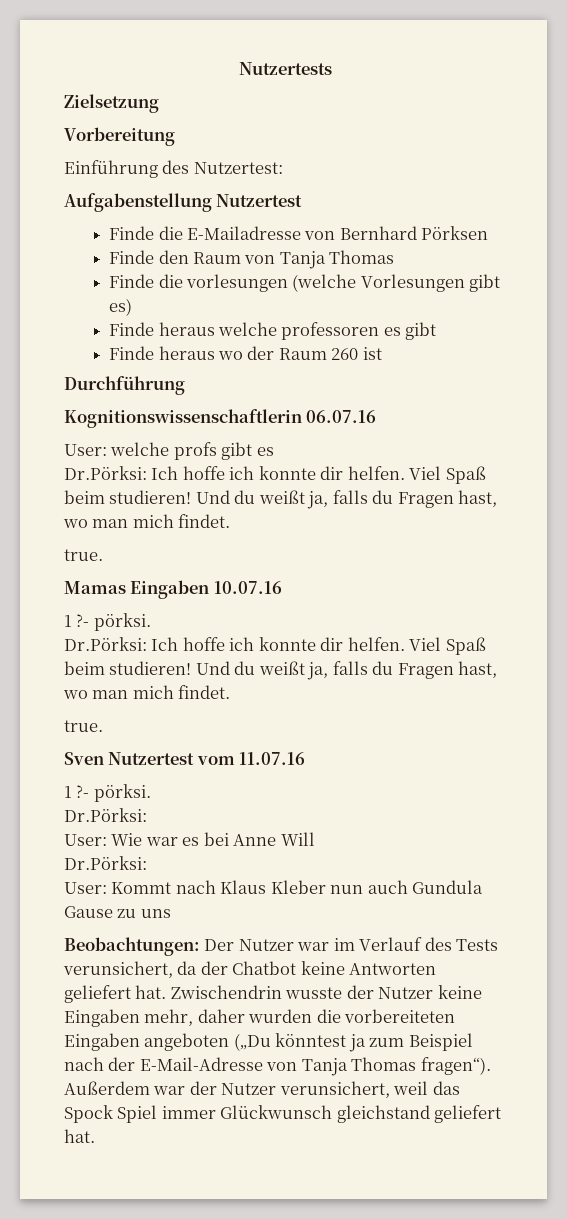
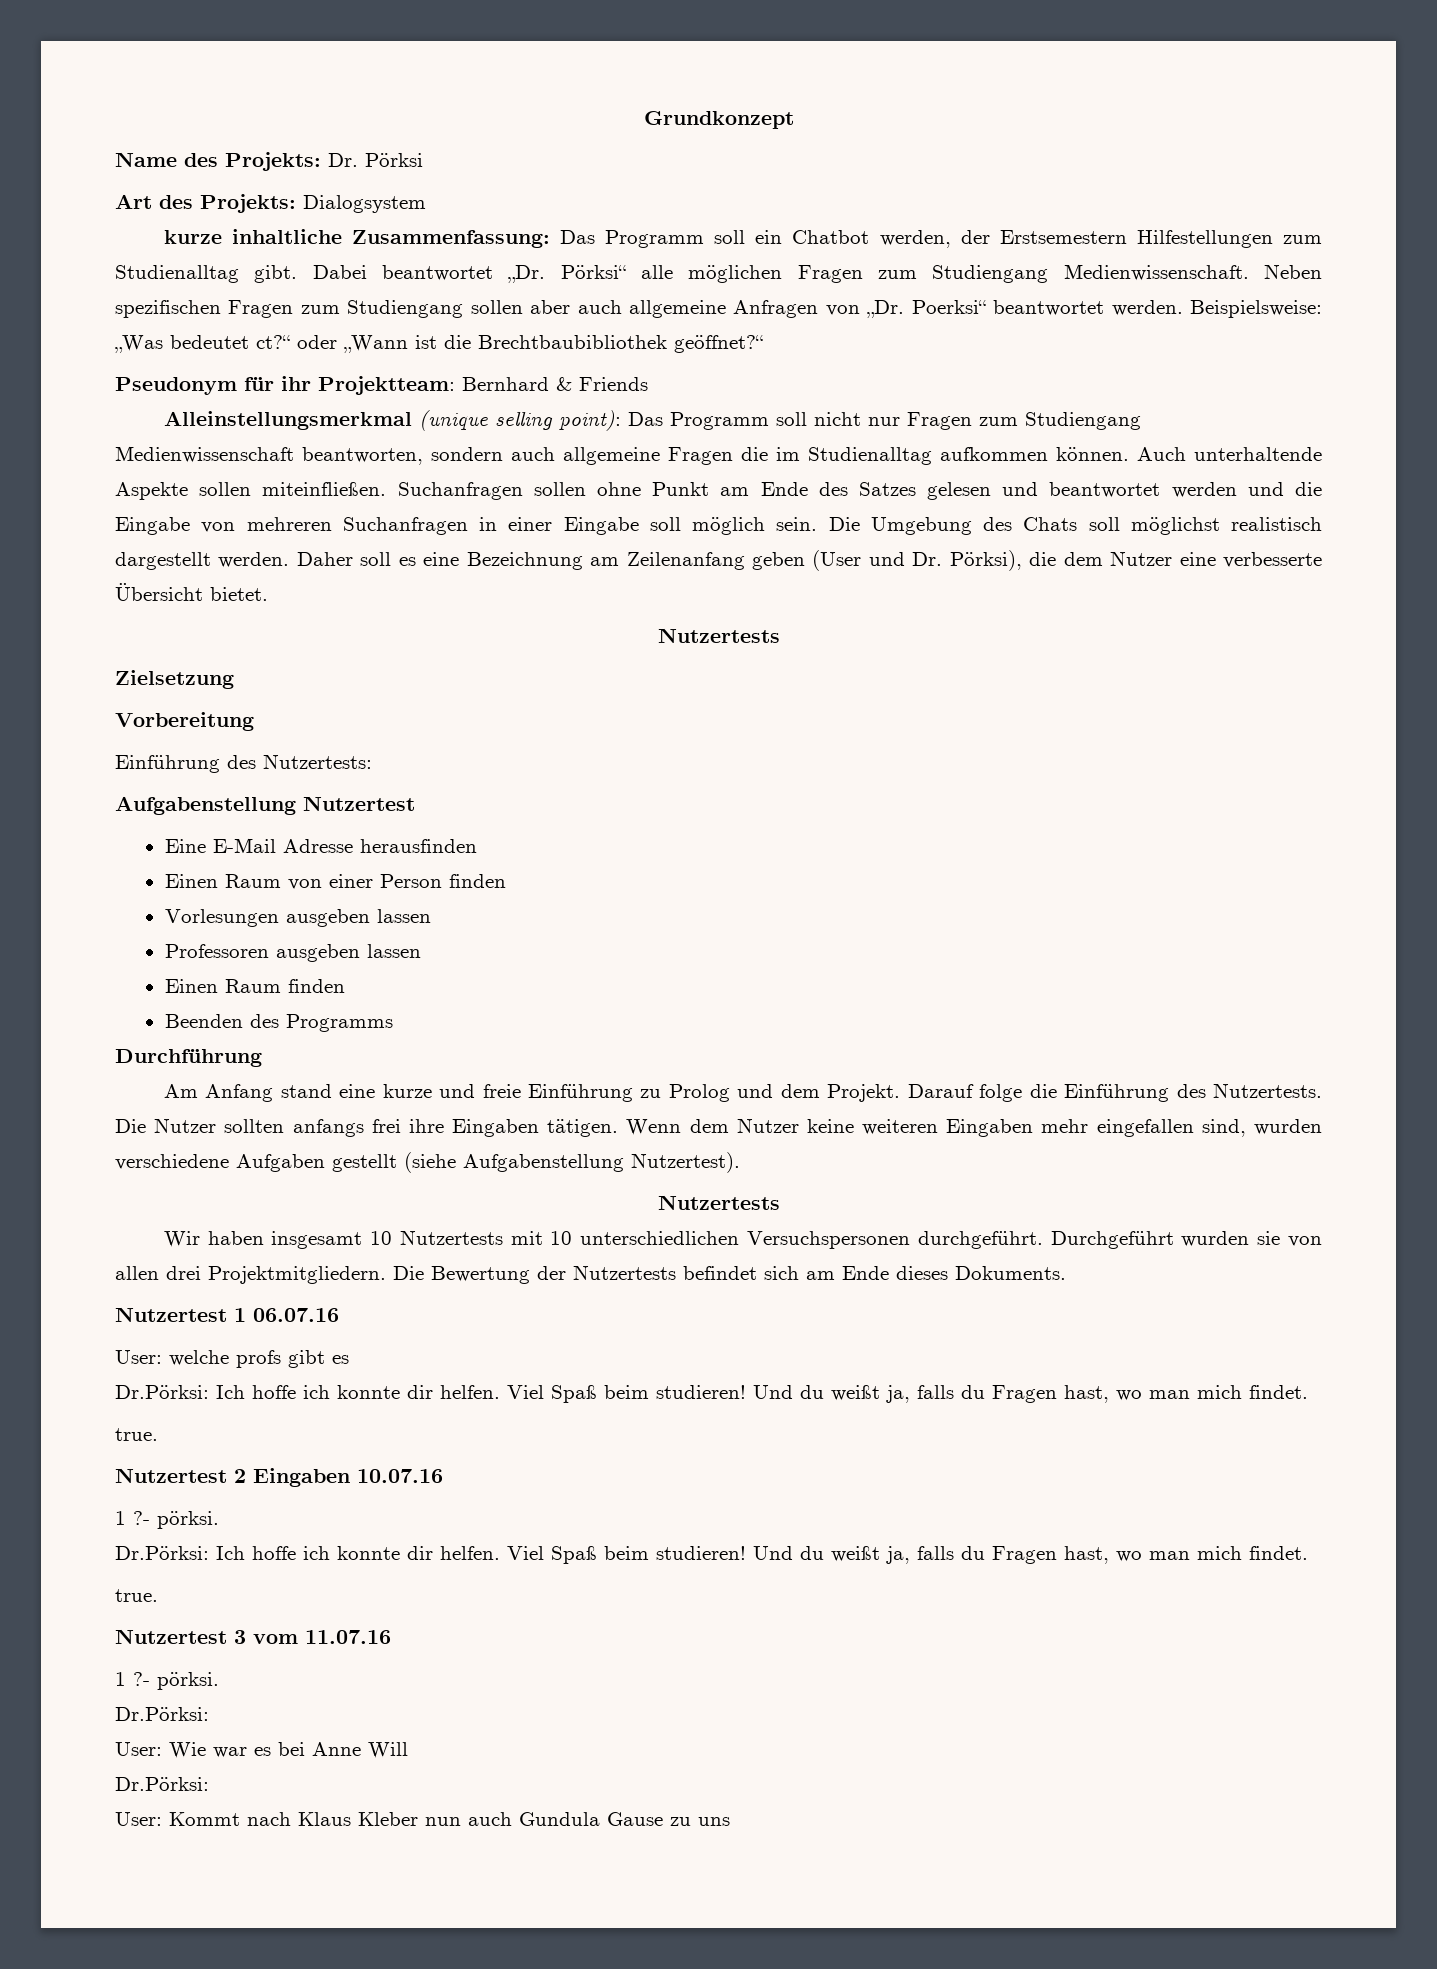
(238, 68) none -> [643,111,794,129] [115,152,423,171] [115,194,426,213] [163,229,1322,248] [115,264,1323,284] [115,300,1322,319] [115,335,763,354] [115,376,648,395] [163,410,1141,431] [115,446,1322,465] [115,482,1322,500] [115,517,1322,535] [115,550,1322,571] [115,583,268,601] Grundkonzept // Name des Projekts: Dr. Pörksi // Art des Projekts: Dialogsystem // kurze inhaltliche Zusammenfassung: Das Programm soll ein Chatbot werden, der Erstsemestern Hilfestellungen zum Studienalltag gibt. Dabei beantwortet „Dr. Pörksi“ alle möglichen Fragen zum Studiengang Medienwissenschaft. Neben spezifischen Fragen zum Studiengang sollen aber auch allgemeine Anfragen von „Dr. Poerksi“ beantwortet werden. Beispielsweise: „Was bedeutet ct?“ oder „Wann ist die Brechtbaubibliothek geöffnet?“ // Pseudonym für ihr Projektteam: Bernhard & Friends // Alleinstellungsmerkmal (unique selling point): Das Programm soll nicht nur Fragen zum Studiengang Medienwissenschaft beantworten, sondern auch allgemeine Fragen die im Studienalltag aufkommen können. Auch unterhaltende Aspekte sollen miteinfließen. Suchanfragen sollen ohne Punkt am Ende des Satzes gelesen und beantwortet werden und die Eingabe von mehreren Suchanfragen in einer Eingabe soll möglich sein. Die Umgebung des Chats soll möglichst realistisch dargestellt werden. Daher soll es eine Bezeichnung am Zeilenanfang geben (User und Dr. Pörksi), die dem Nutzer eine verbesserte Übersicht bietet. //
[193,162,283,174] Nutzertest: -> [263,754,372,769] Nutzertests:
[109,226,489,240] [109,250,395,269] [109,274,501,292] [109,298,133,316] [109,322,437,340] [109,346,382,360] [64,376,185,395] [64,409,302,428] Finde die E-Mailadresse von Bernhard Pörksen // Finde den Raum von Tanja Thomas // Finde die vorlesungen (welche Vorlesungen gibt es) // Finde heraus welche professoren es gibt // Finde heraus wo der Raum 260 ist // Durchführung // Kognitionswissenschaftlerin -> [164,838,477,853] [164,874,506,890] [164,909,431,927] [164,944,421,962] [164,979,345,993] [164,1014,393,1032] [115,1049,262,1067] [163,1083,1323,1102] [115,1118,1322,1137] [115,1152,740,1173] [657,1195,780,1210] [163,1230,1323,1249] [115,1265,1066,1284] [115,1307,246,1322] Eine E-Mail Adresse herausfinden // Einen Raum von einer Person finden // Vorlesungen ausgeben lassen // Professoren ausgeben lassen // Einen Raum finden // Beenden des Programms // Durchführung // Am Anfang stand eine kurze und freie Einführung zu Prolog und dem Projekt. Darauf folge die Einführung des Nutzertests. Die Nutzer sollten anfangs frei ihre Eingaben tätigen. Wenn dem Nutzer keine weiteren Eingaben mehr eingefallen sind, wurden verschiedene Aufgaben gestellt (siehe Aufgabenstellung Nutzertest). // Nutzertests // Wir haben insgesamt 10 Nutzertests mit 10 unterschiedlichen Versuchspersonen durchgeführt. Durchgeführt wurden sie von allen drei Projektmitgliedern. Die Bewertung der Nutzertests befindet sich am Ende dieses Dokuments. // Nutzertest 1
[64,581,126,594] Mamas -> [115,1468,246,1483] Nutzertest 2
[64,752,195,765] Sven Nutzertest -> [115,1629,246,1644] Nutzertest 3
[64,937,499,956] [63,961,437,978] [64,985,482,1003] [64,1009,456,1027] [64,1033,473,1052] [64,1057,491,1076] [64,1081,460,1098] [64,1105,502,1123] [64,1129,95,1143] // Beobachtungen: Der Nutzer war im Verlauf des Tests verunsichert, da der Chatbot keine Antworten geliefert hat. Zwischendrin wusste der Nutzer keine Eingaben mehr, daher wurden die vorbereiteten Eingaben angeboten („Du könntest ja zum Beispiel nach der E-Mail-Adresse von Tanja Thomas fragen“). Außerdem war der Nutzer verunsichert, weil das Spock Spiel immer Glückwunsch gleichstand geliefert hat. -> (730, 1821) none

